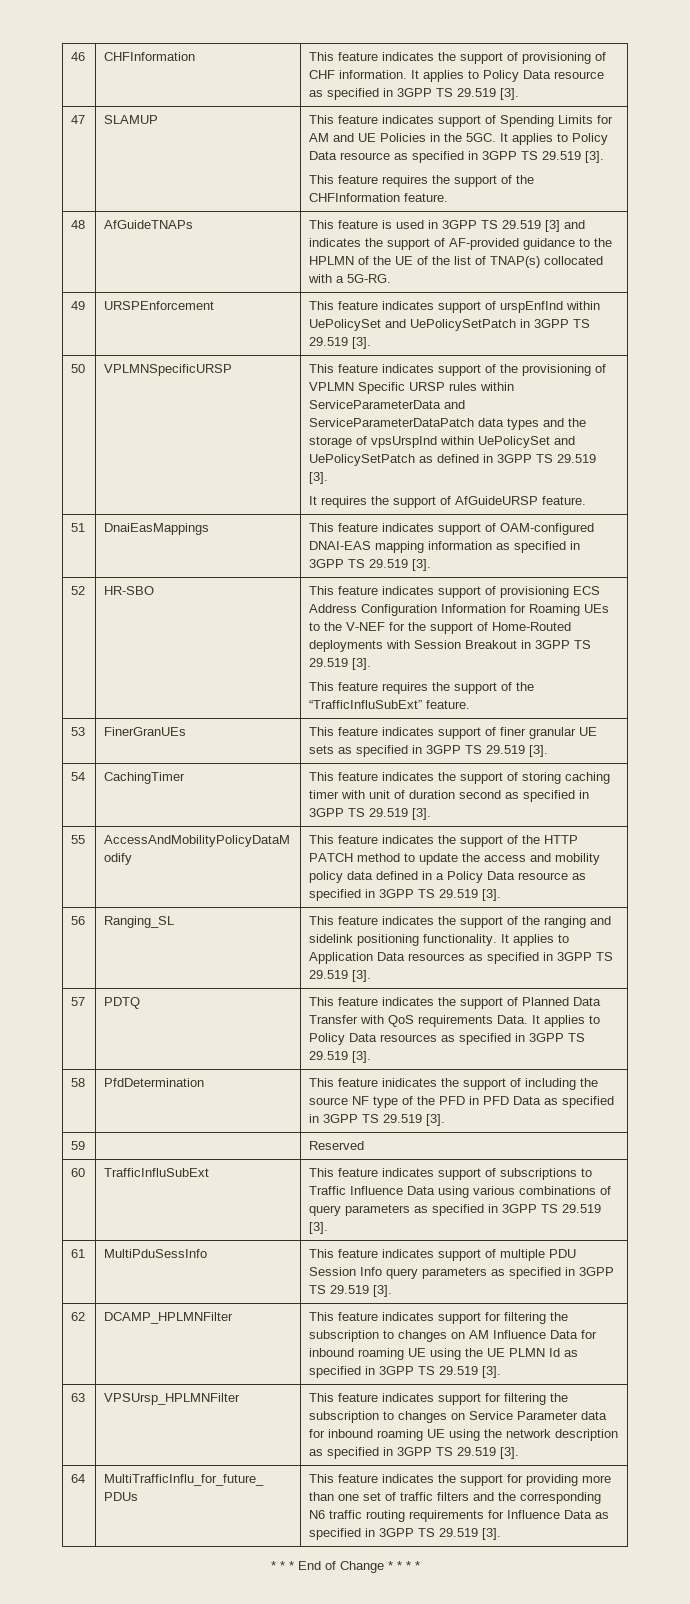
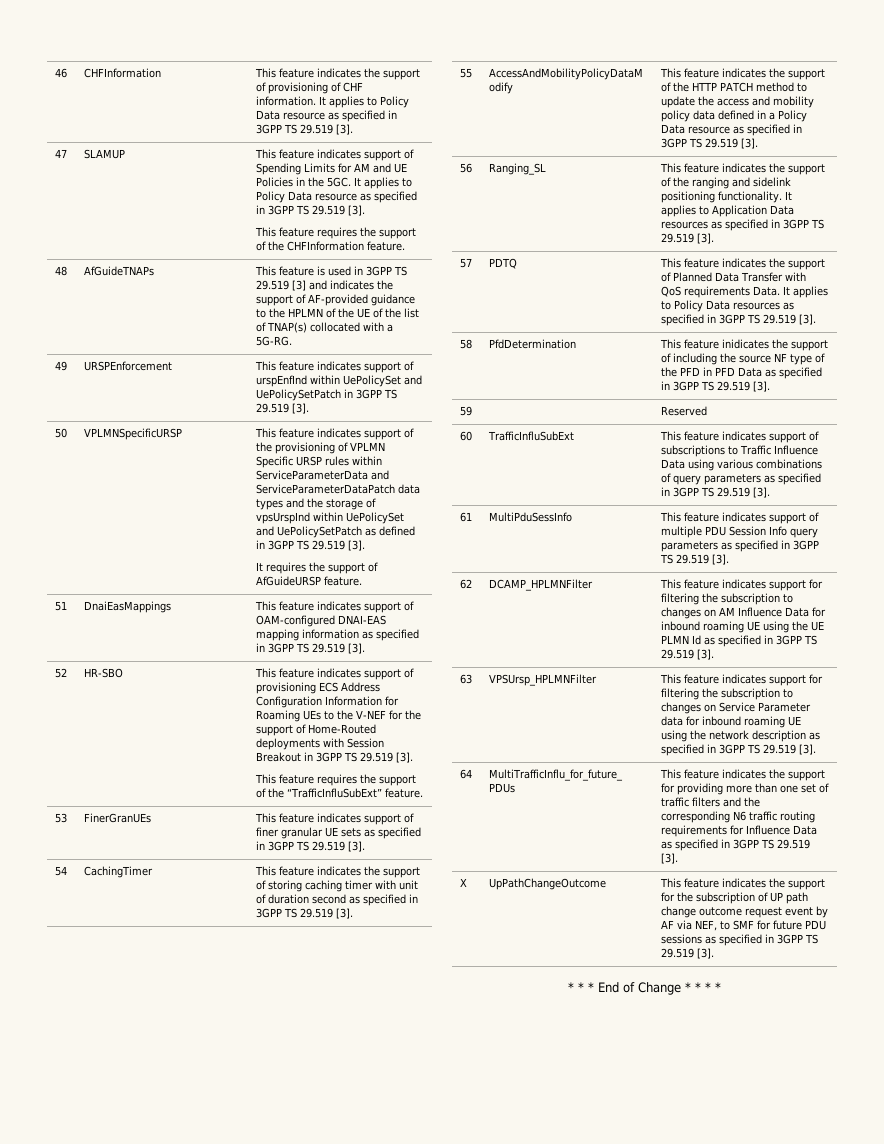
(502, 1534) none -> [460,878,468,887] [489,878,607,890] [660,878,826,890] [661,892,809,904] [661,906,829,918] [661,920,827,931] [661,934,819,946] [661,948,715,959] // X | UpPathChangeOutcome | This feature indicates the support for the subscription of UP path change outcome request event by AF via NEF, to SMF for future PDU sessions as specified in 3GPP TS 29.519 [3].

